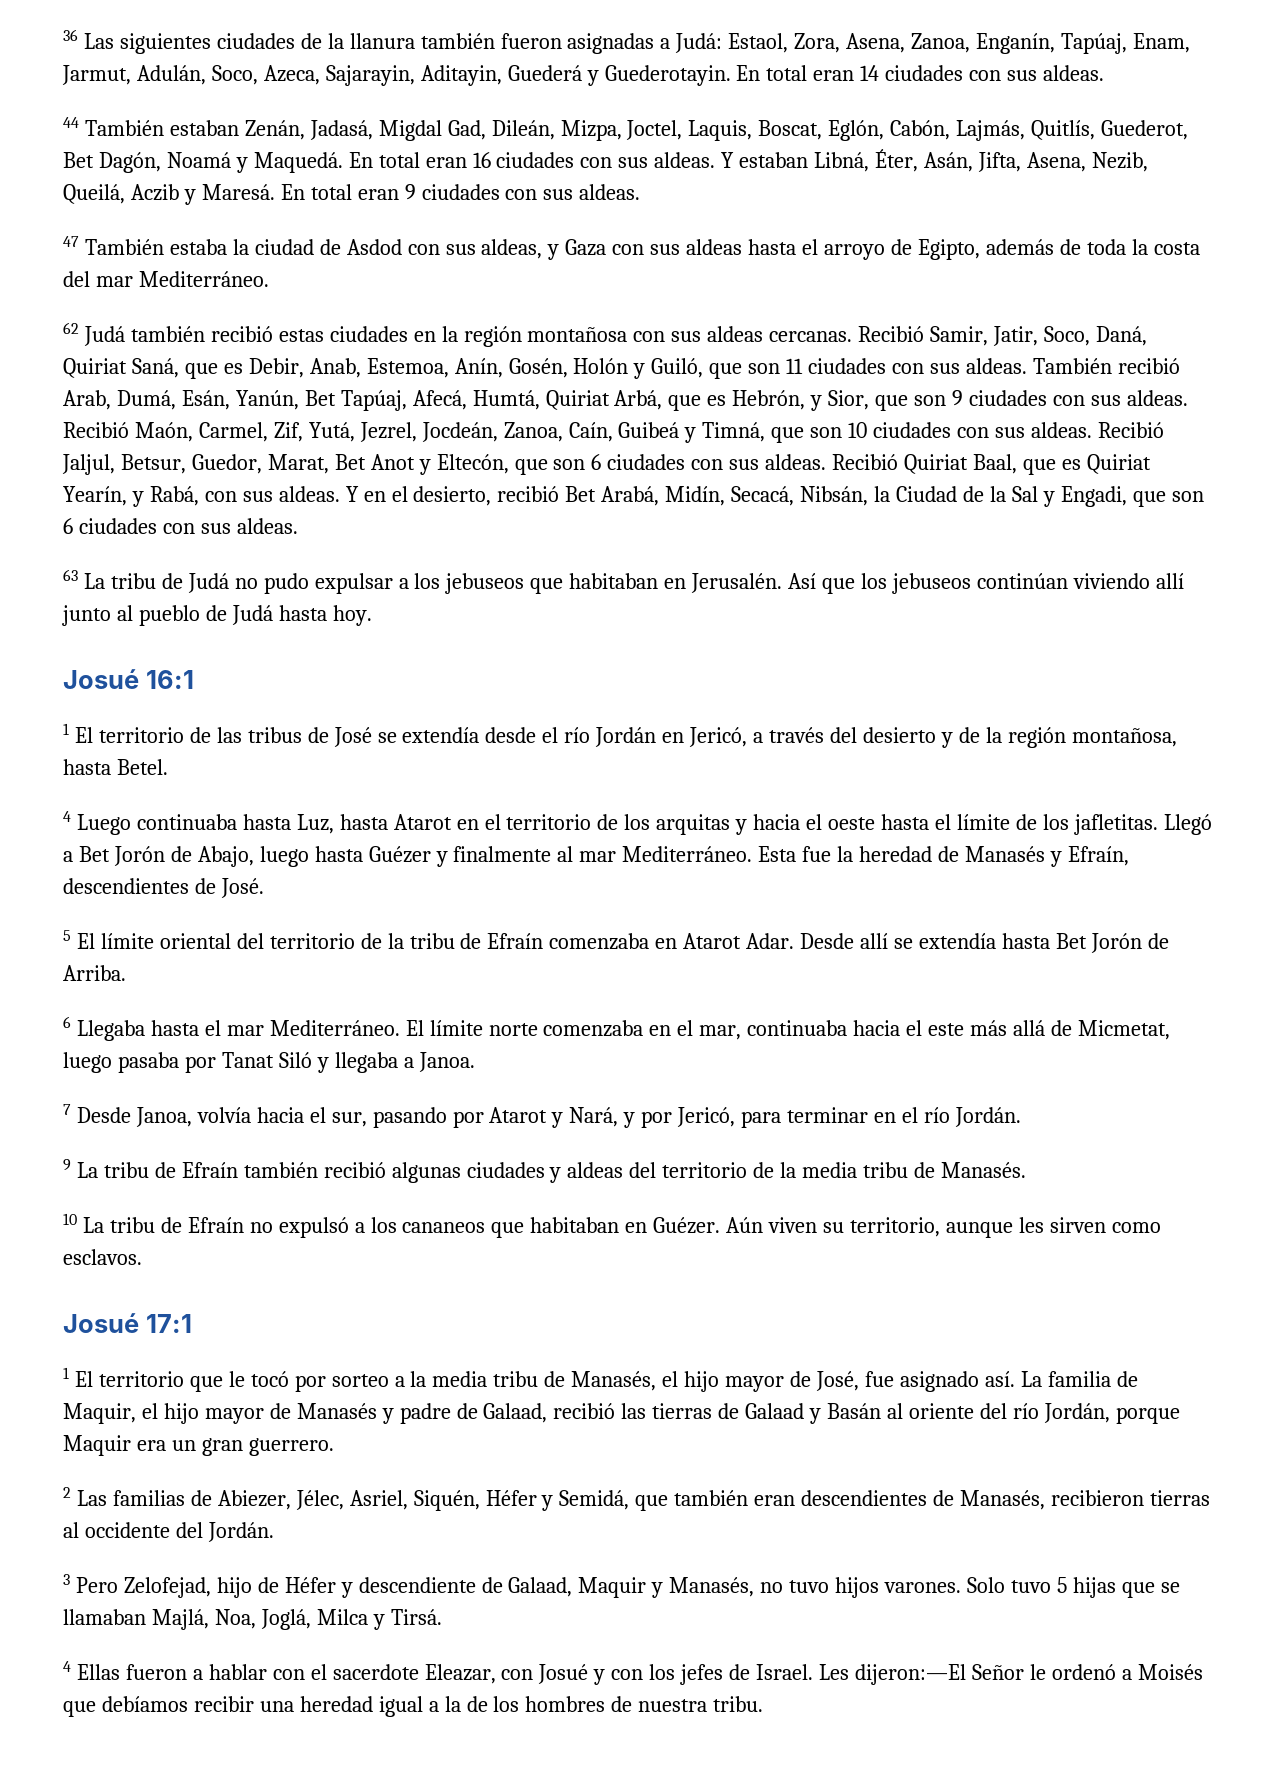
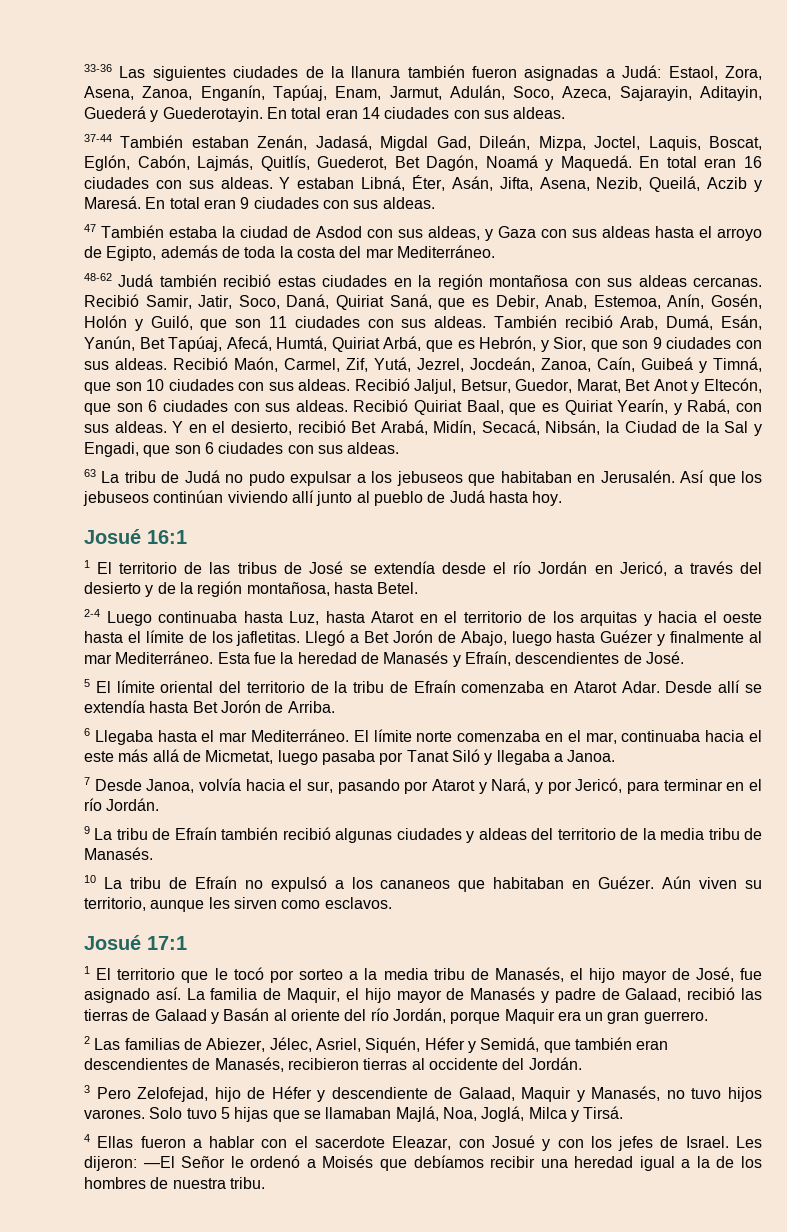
[63,29,78,41] 36 -> [84,64,112,72] 33-36
[63,117,79,128] 44 -> [84,134,112,142] 37-44
[63,322,79,334] 62 -> [84,273,112,281] 48-62
[63,811,71,822] 4 -> [84,609,100,617] 2-4
[854,1664,966,1685] dijeron:—El -> [84,1156,175,1171] dijeron: —El

